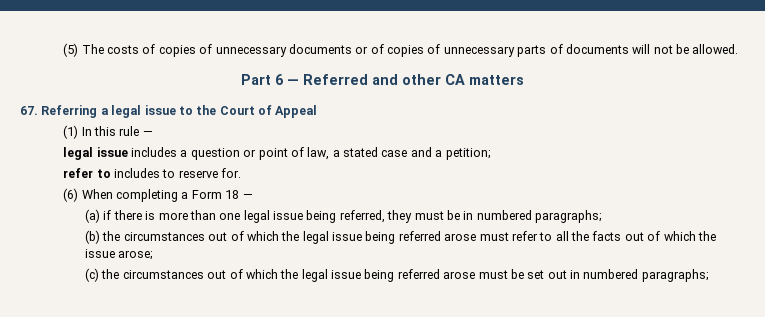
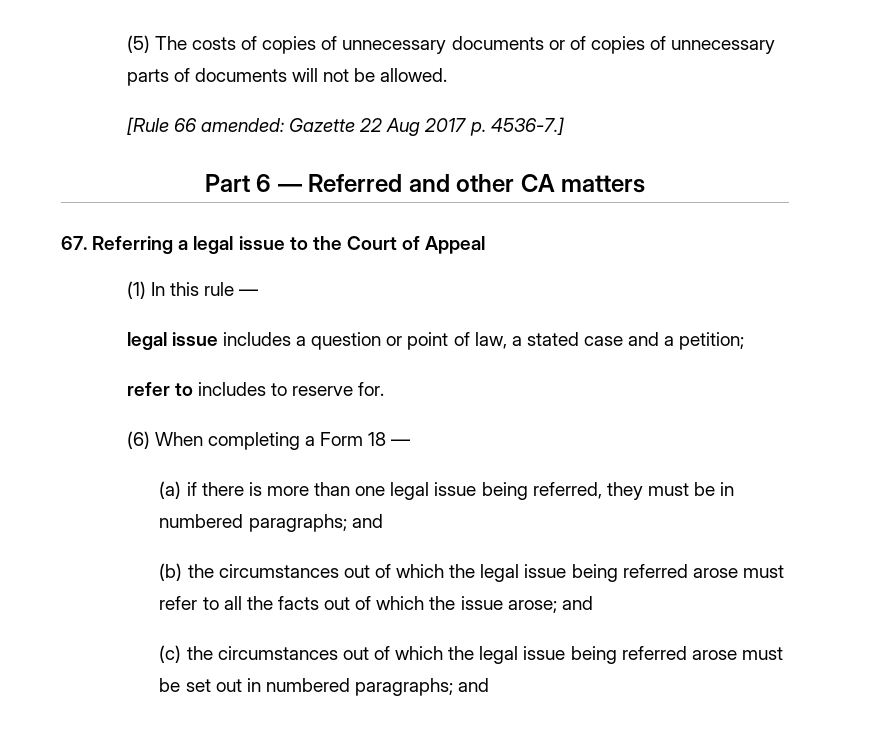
(739, 49) none -> [126,117,564,136] // [Rule 66 amended: Gazette 22 Aug 2017 p. 4536-7.]
(603, 216) none -> [351,514,383,528] and
(154, 255) none -> [561,596,593,610] and
(709, 275) none -> [458,678,490,692] and

